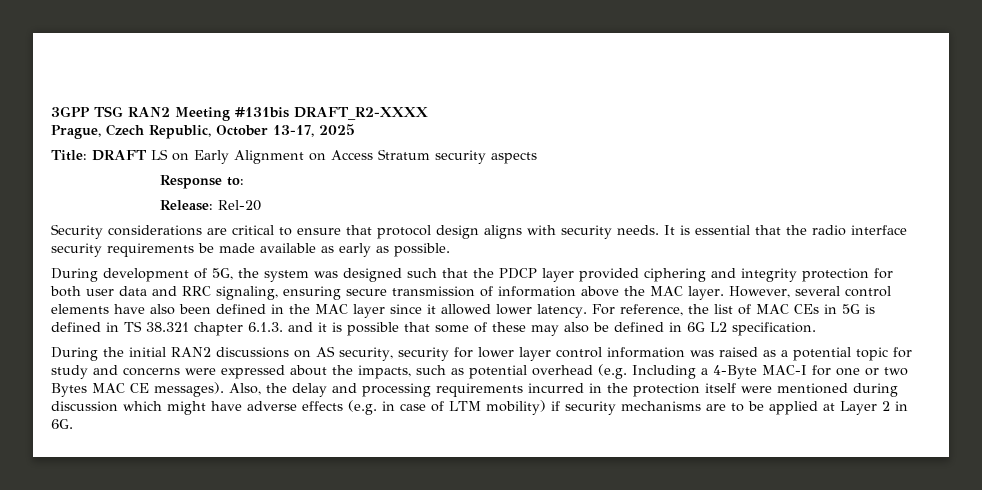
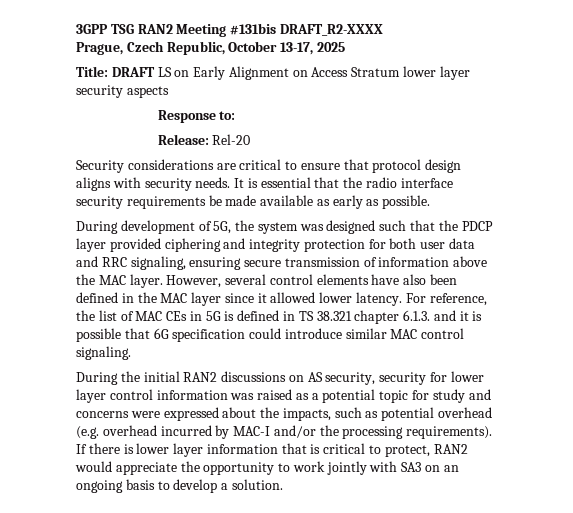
(430, 154) none -> [403,66,470,80] lower layer
[435,322,816,336] some of these may also be defined in 6G L2 specification. -> [153,328,465,342] [76,346,131,360] 6G specification could introduce similar MAC control signaling.
[632,365,908,379] [51,382,898,397] [51,400,908,415] [51,419,73,429] Including a 4-Byte MAC-I for one or two Bytes MAC CE messages). Also, the delay and processing requirements incurred in the protection itself were mentioned during discussion which might have adverse effects (e.g. in case of LTM mobility) if security mechanisms are to be applied at Layer 2 in 6G. -> [102,425,493,439] [76,443,468,457] [75,461,459,475] [76,479,283,493] overhead incurred by MAC-I and/or the processing requirements). If there is lower layer information that is critical to protect, RAN2 would appreciate the opportunity to work jointly with SA3 on an ongoing basis to develop a solution.

